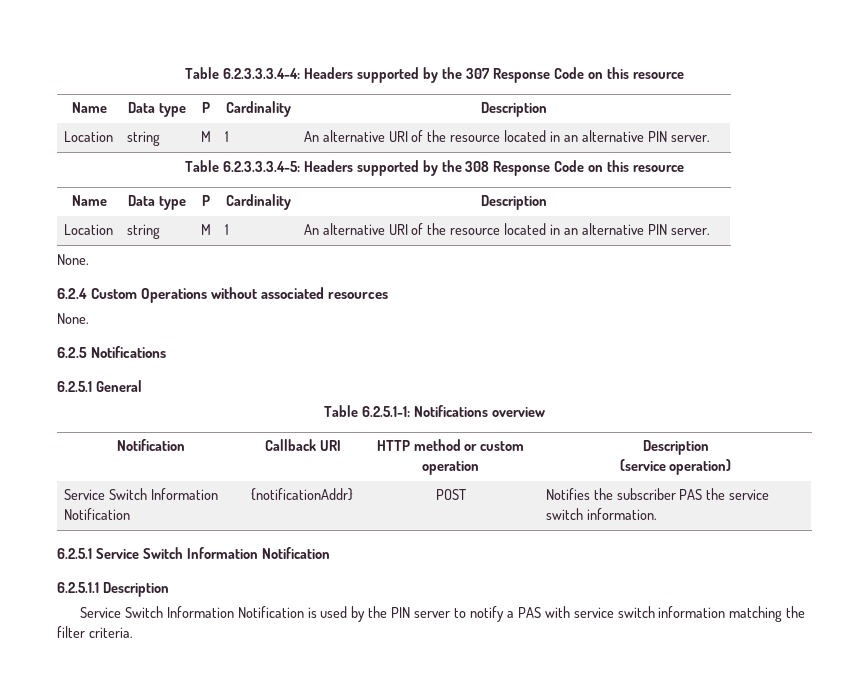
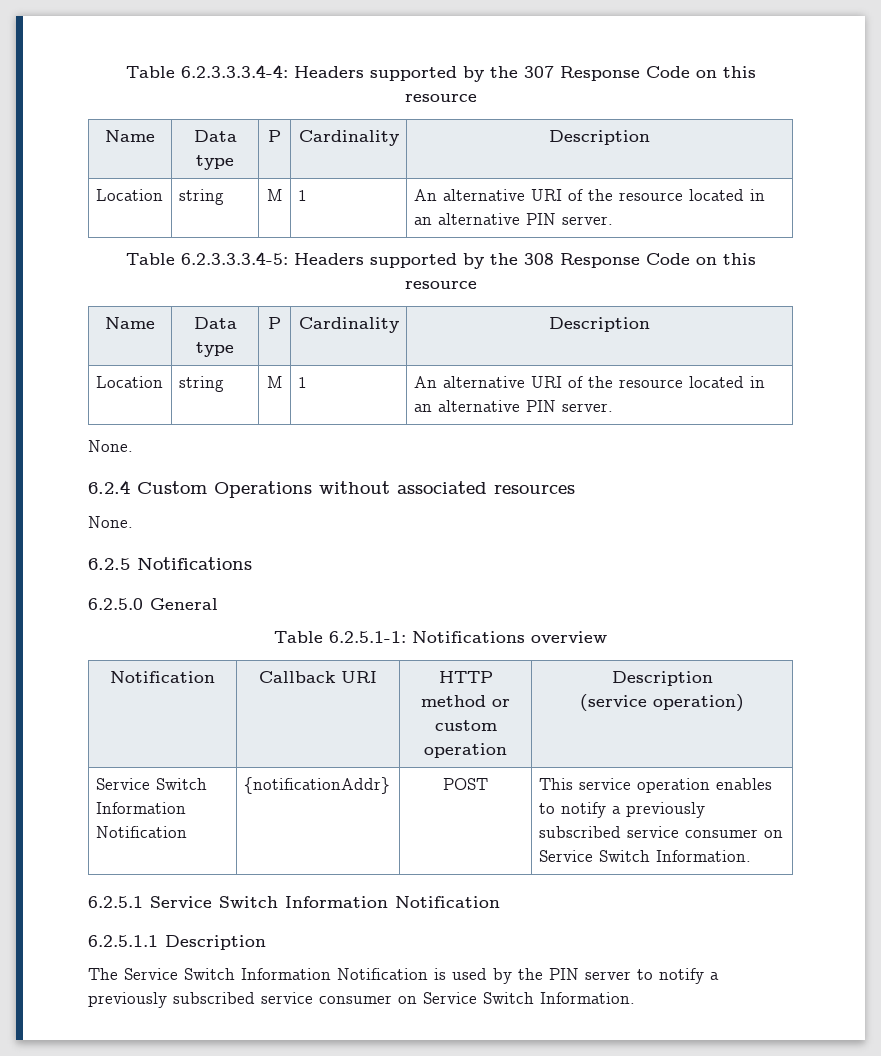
[57,381,92,392] 6.2.5.1 -> [88,598,143,610] 6.2.5.0
[545,488,770,500] [545,508,657,520] Notifies the subscriber PAS the service switch information. -> [538,778,772,793] [538,802,705,818] [538,826,783,838] [538,850,751,862] This service operation enables to notify a previously subscribed service consumer on Service Switch Information.
(169, 589) none -> [88,968,118,980] The
[517,606,806,622] [57,626,133,638] PAS with service switch information matching the filter criteria. -> [88,992,635,1008] previously subscribed service consumer on Service Switch Information.

